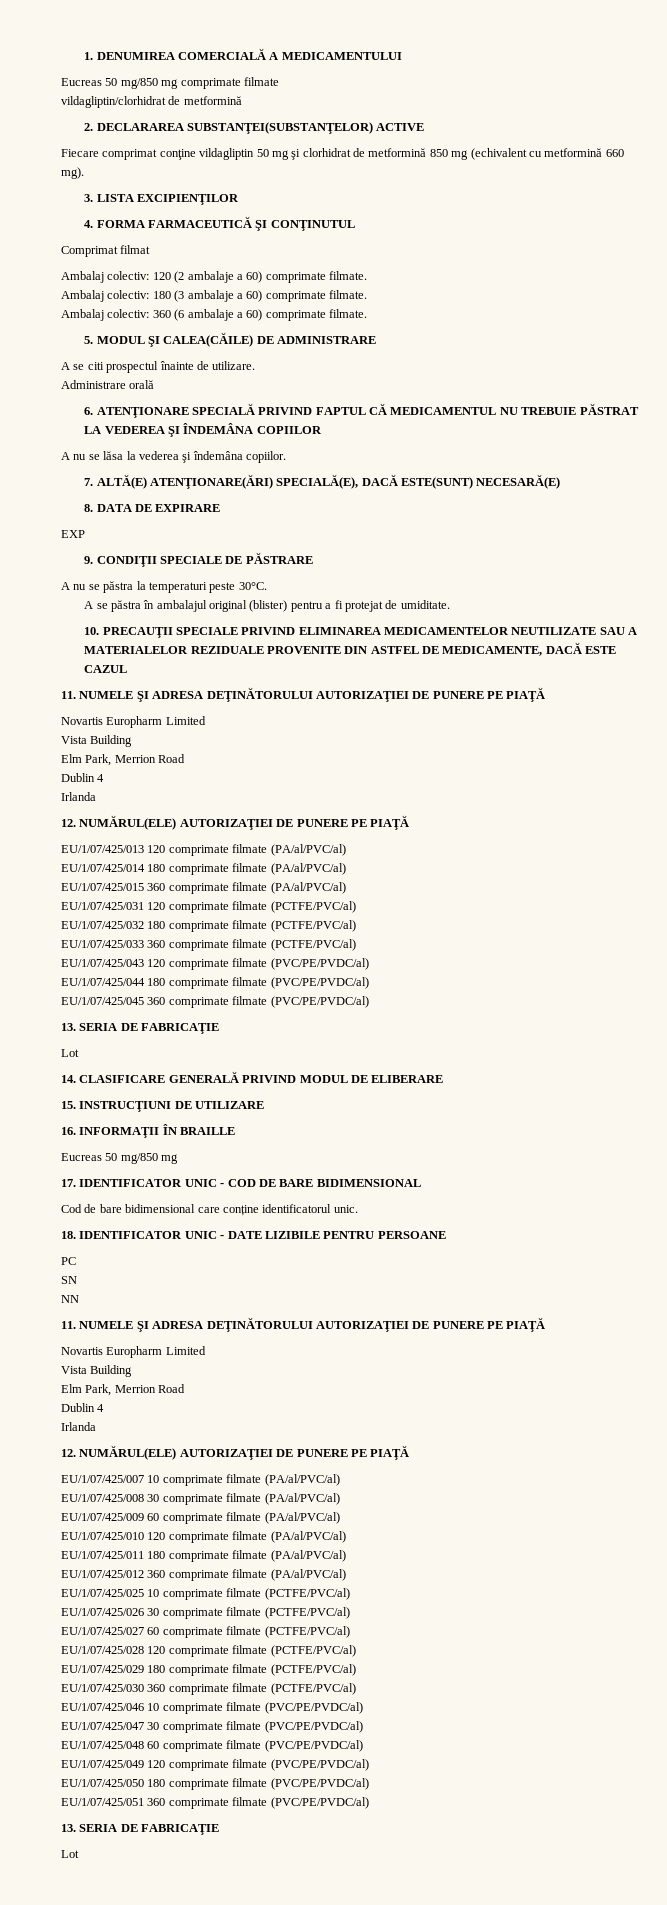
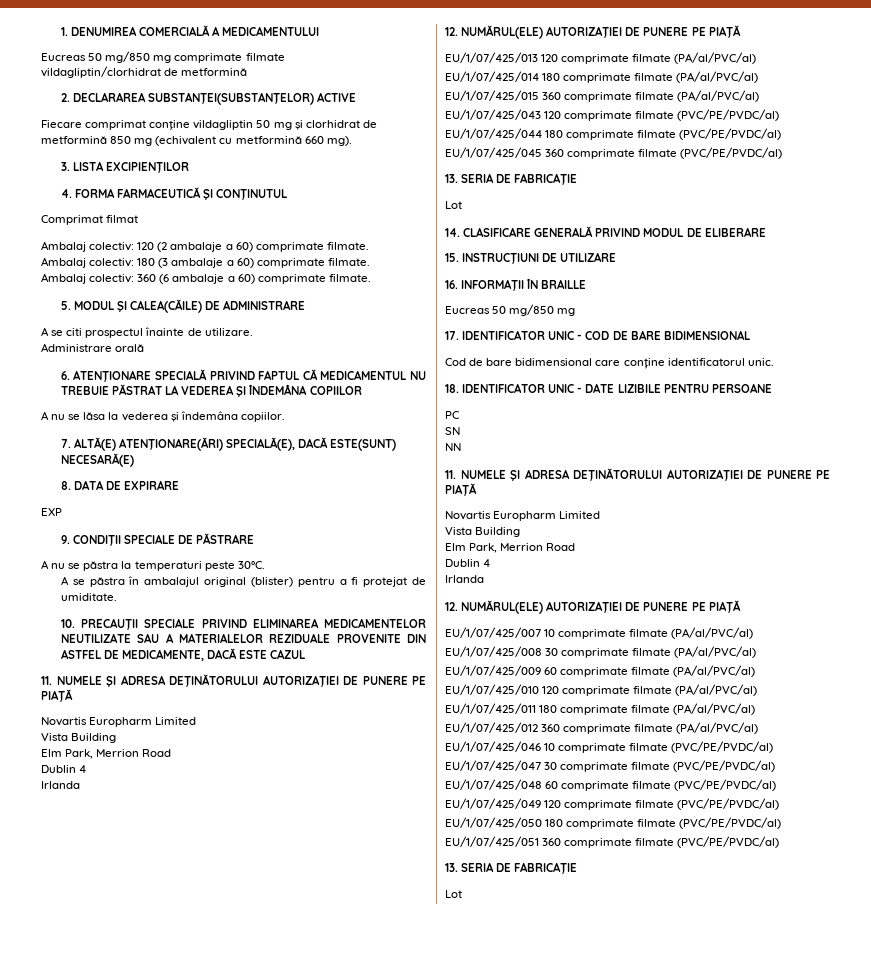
[61,901,356,913] [61,920,356,932] [61,939,356,951] // EU/1/07/425/031 120 comprimate filmate (PCTFE/PVC/al) // EU/1/07/425/032 180 comprimate filmate (PCTFE/PVC/al) // EU/1/07/425/033 360 comprimate filmate (PCTFE/PVC/al) -> (760, 96) none
[61,1588,350,1600] [61,1607,350,1619] [61,1626,350,1638] [61,1645,356,1657] [61,1664,356,1676] [61,1683,356,1695] // EU/1/07/425/025 10 comprimate filmate (PCTFE/PVC/al) // EU/1/07/425/026 30 comprimate filmate (PCTFE/PVC/al) // EU/1/07/425/027 60 comprimate filmate (PCTFE/PVC/al) // EU/1/07/425/028 120 comprimate filmate (PCTFE/PVC/al) // EU/1/07/425/029 180 comprimate filmate (PCTFE/PVC/al) // EU/1/07/425/030 360 comprimate filmate (PCTFE/PVC/al) -> (759, 728) none

